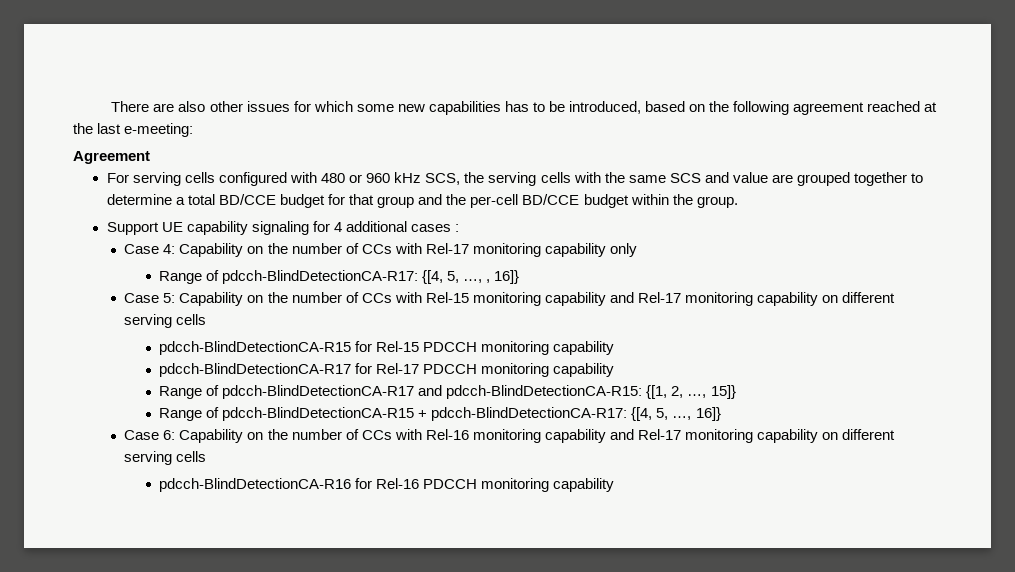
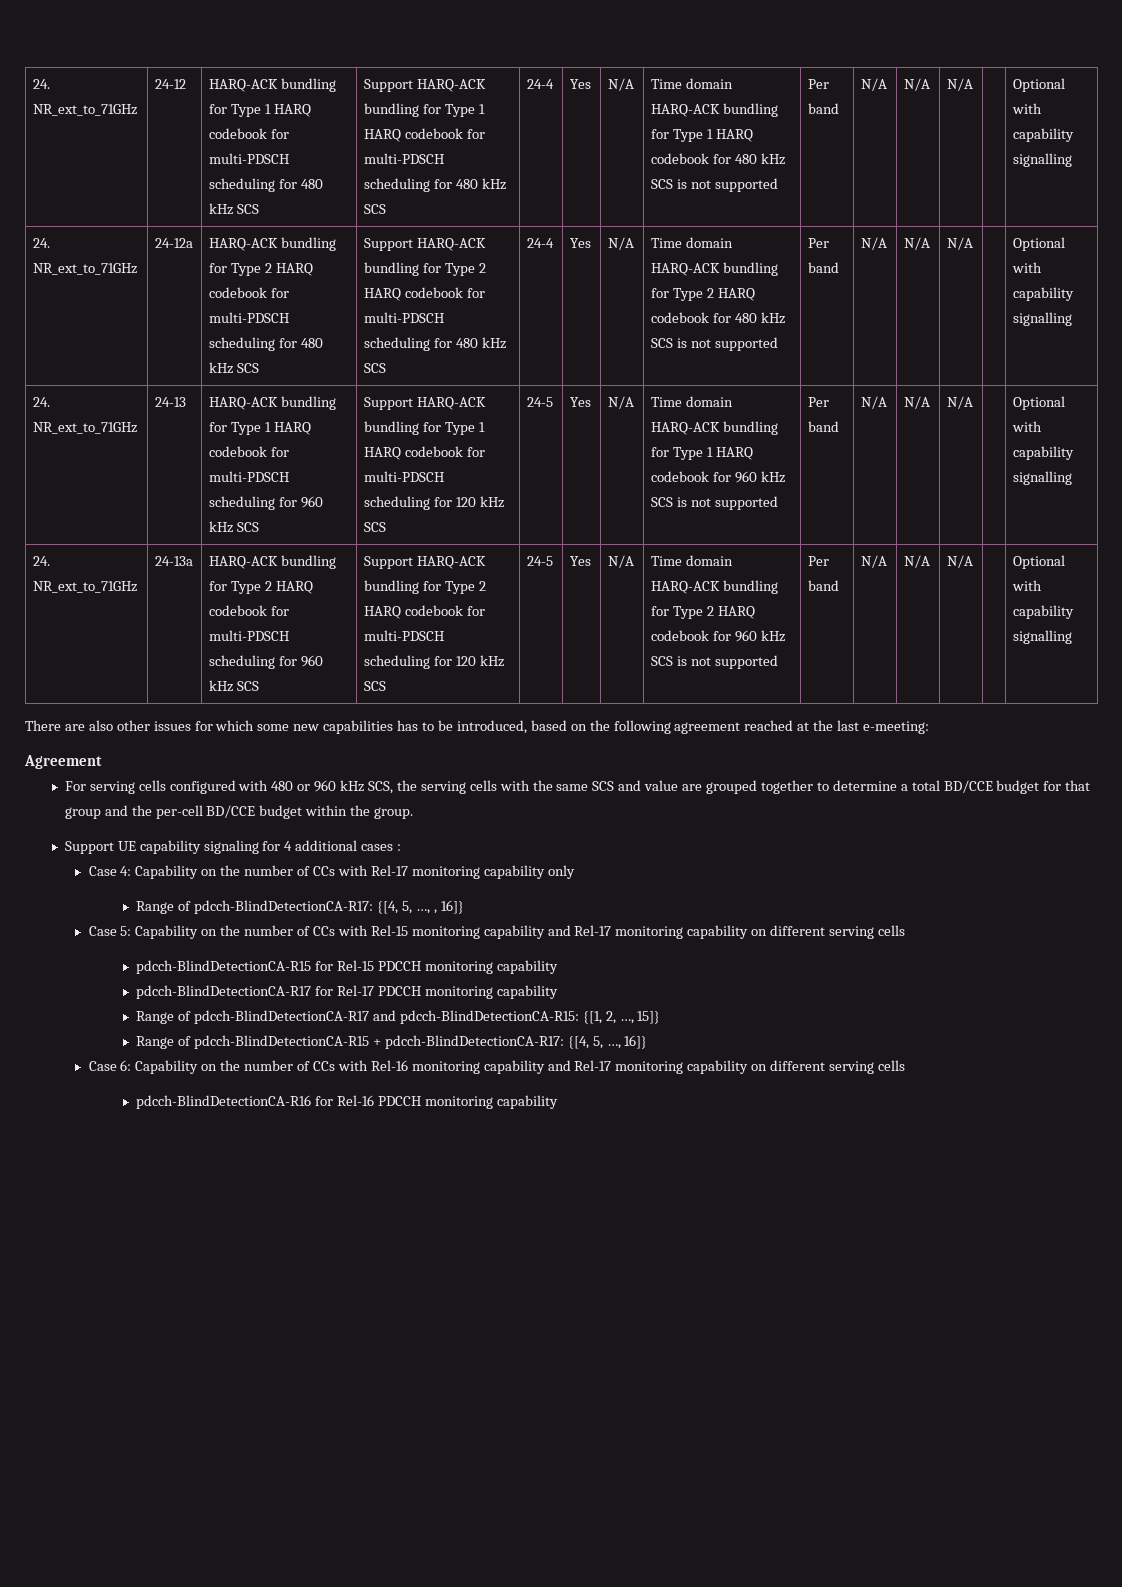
(111, 106) none -> [32,79,50,89] [32,104,137,116] [154,79,186,89] [208,78,336,92] [208,104,311,117] [208,128,289,139] [208,153,289,164] [208,178,323,192] [208,203,259,215] [363,79,486,92] [363,103,485,117] [363,128,485,142] [363,153,444,164] [363,178,506,192] [363,204,386,214] [526,79,554,89] [569,79,591,89] [607,78,634,91] [650,78,733,89] [650,103,778,117] [650,129,753,142] [650,153,785,165] [650,178,778,192] [807,79,829,89] [807,103,839,114] [860,78,887,91] [903,78,930,91] [946,78,973,91] [1012,78,1065,92] [1011,103,1042,114] [1012,128,1074,142] [1012,153,1072,167] [32,238,50,248] [32,263,137,275] [154,238,193,248] [208,237,336,251] [208,263,313,276] [208,287,289,298] [208,312,289,323] [208,337,323,351] [208,362,259,374] [363,238,486,251] [363,262,486,276] [363,287,485,301] [363,312,444,323] [363,337,506,351] [363,363,386,373] [526,238,554,248] [569,238,591,248] [607,237,634,250] [650,237,733,248] [650,262,778,276] [650,288,755,301] [650,312,785,324] [650,337,778,351] [807,238,829,248] [807,262,839,273] [860,237,887,250] [903,237,930,250] [946,237,973,250] [1012,237,1065,251] [1011,262,1042,273] [1012,287,1074,301] [1012,312,1072,326] [32,397,50,407] [32,422,137,434] [154,397,186,407] [208,396,336,410] [208,422,311,435] [208,446,289,457] [208,471,289,482] [208,496,323,510] [208,521,259,533] [363,397,486,410] [363,421,485,435] [363,446,485,460] [363,471,444,482] [363,496,504,510] [363,522,386,532] [526,397,553,407] [569,397,591,407] [607,396,634,409] [650,396,733,407] [650,421,778,435] [650,447,753,460] [650,471,785,483] [650,496,778,510] [807,397,829,407] [807,421,839,432] [860,396,887,409] [903,396,930,409] [946,396,973,409] [1012,396,1065,410] [1011,421,1042,432] [1012,446,1074,460] [1012,471,1072,485] [32,556,50,566] [32,581,137,593] [154,556,193,566] [208,555,336,569] [208,581,313,594] [208,605,289,616] [208,630,289,641] [208,655,323,669] [208,680,259,692] [363,556,486,569] [363,580,486,594] [363,605,485,619] [363,630,444,641] [363,655,504,669] [363,681,386,691] [526,556,553,566] [569,556,591,566] [607,555,634,568] [650,555,733,566] [650,580,778,594] [650,606,755,619] [650,630,785,642] [650,655,778,669] [807,556,829,566] [807,580,839,591] [860,555,887,568] [903,555,930,568] [946,555,973,568] [1012,555,1065,569] [1011,580,1042,591] [1012,605,1074,619] [1012,630,1072,644] 24. NR_ext_to_71GHz | 24-12 | HARQ-ACK bundling for Type 1 HARQ codebook for multi-PDSCH scheduling for 480 kHz SCS | Support HARQ-ACK bundling for Type 1 HARQ codebook for multi-PDSCH scheduling for 480 kHz SCS | 24-4 | Yes | N/A | Time domain HARQ-ACK bundling for Type 1 HARQ codebook for 480 kHz SCS is not supported | Per band | N/A | N/A | N/A | | Optional with capability signalling // 24. NR_ext_to_71GHz | 24-12a | HARQ-ACK bundling for Type 2 HARQ codebook for multi-PDSCH scheduling for 480 kHz SCS | Support HARQ-ACK bundling for Type 2 HARQ codebook for multi-PDSCH scheduling for 480 kHz SCS | 24-4 | Yes | N/A | Time domain HARQ-ACK bundling for Type 2 HARQ codebook for 480 kHz SCS is not supported | Per band | N/A | N/A | N/A | | Optional with capability signalling // 24. NR_ext_to_71GHz | 24-13 | HARQ-ACK bundling for Type 1 HARQ codebook for multi-PDSCH scheduling for 960 kHz SCS | Support HARQ-ACK bundling for Type 1 HARQ codebook for multi-PDSCH scheduling for 120 kHz SCS | 24-5 | Yes | N/A | Time domain HARQ-ACK bundling for Type 1 HARQ codebook for 960 kHz SCS is not supported | Per band | N/A | N/A | N/A | | Optional with capability signalling // 24. NR_ext_to_71GHz | 24-13a | HARQ-ACK bundling for Type 2 HARQ codebook for multi-PDSCH scheduling for 960 kHz SCS | Support HARQ-ACK bundling for Type 2 HARQ codebook for multi-PDSCH scheduling for 120 kHz SCS | 24-5 | Yes | N/A | Time domain HARQ-ACK bundling for Type 2 HARQ codebook for 960 kHz SCS is not supported | Per band | N/A | N/A | N/A | | Optional with capability signalling //

